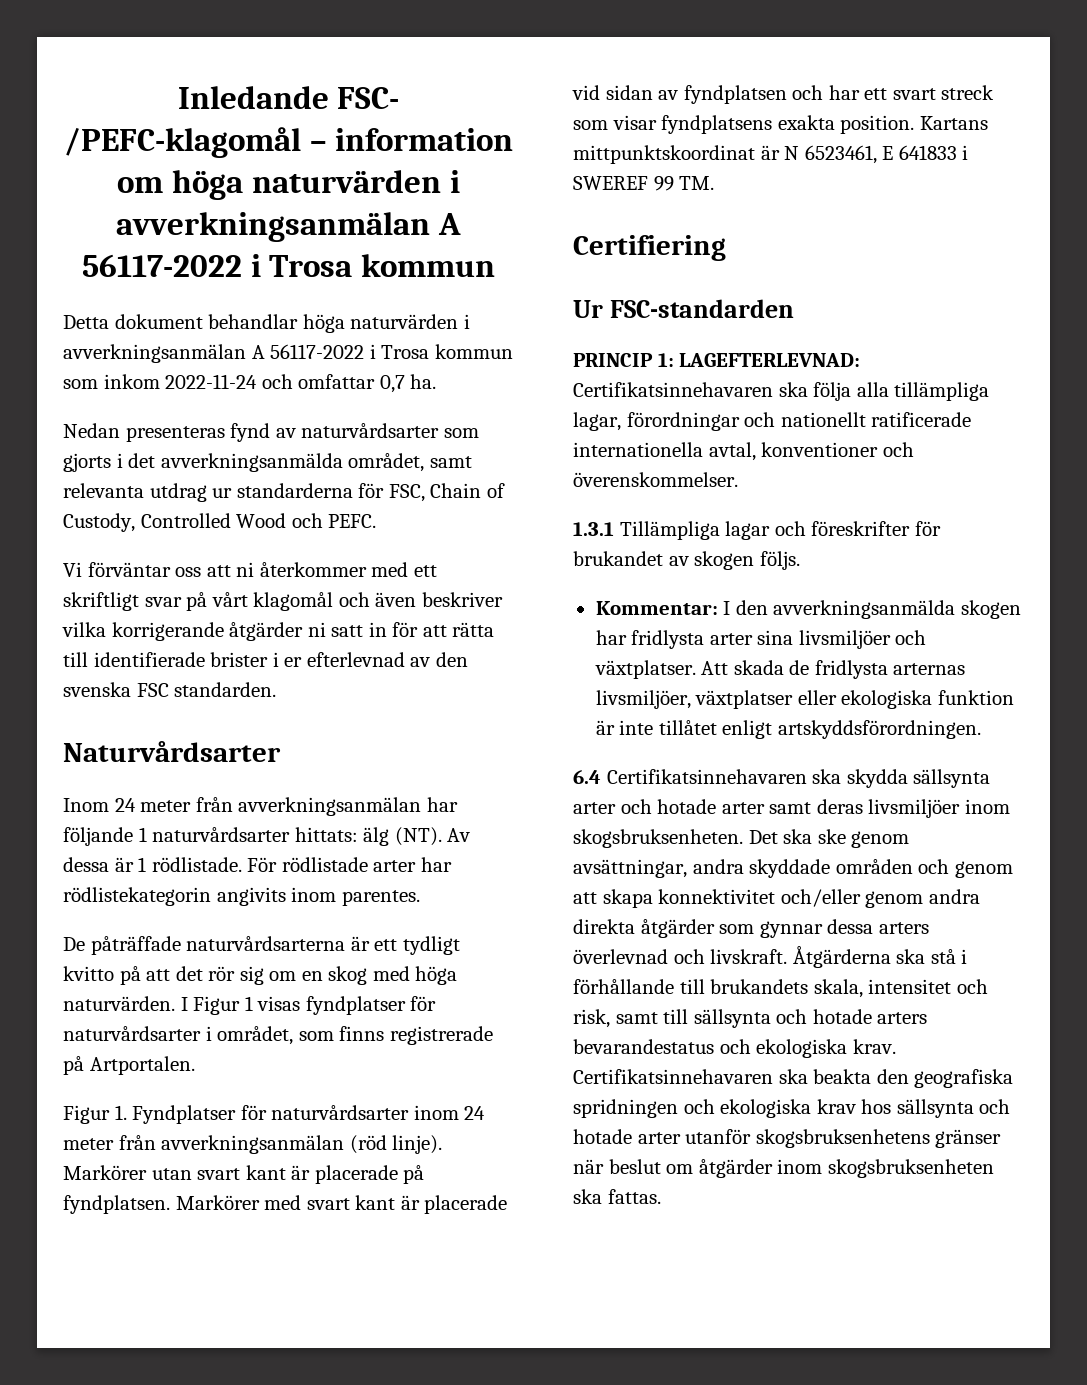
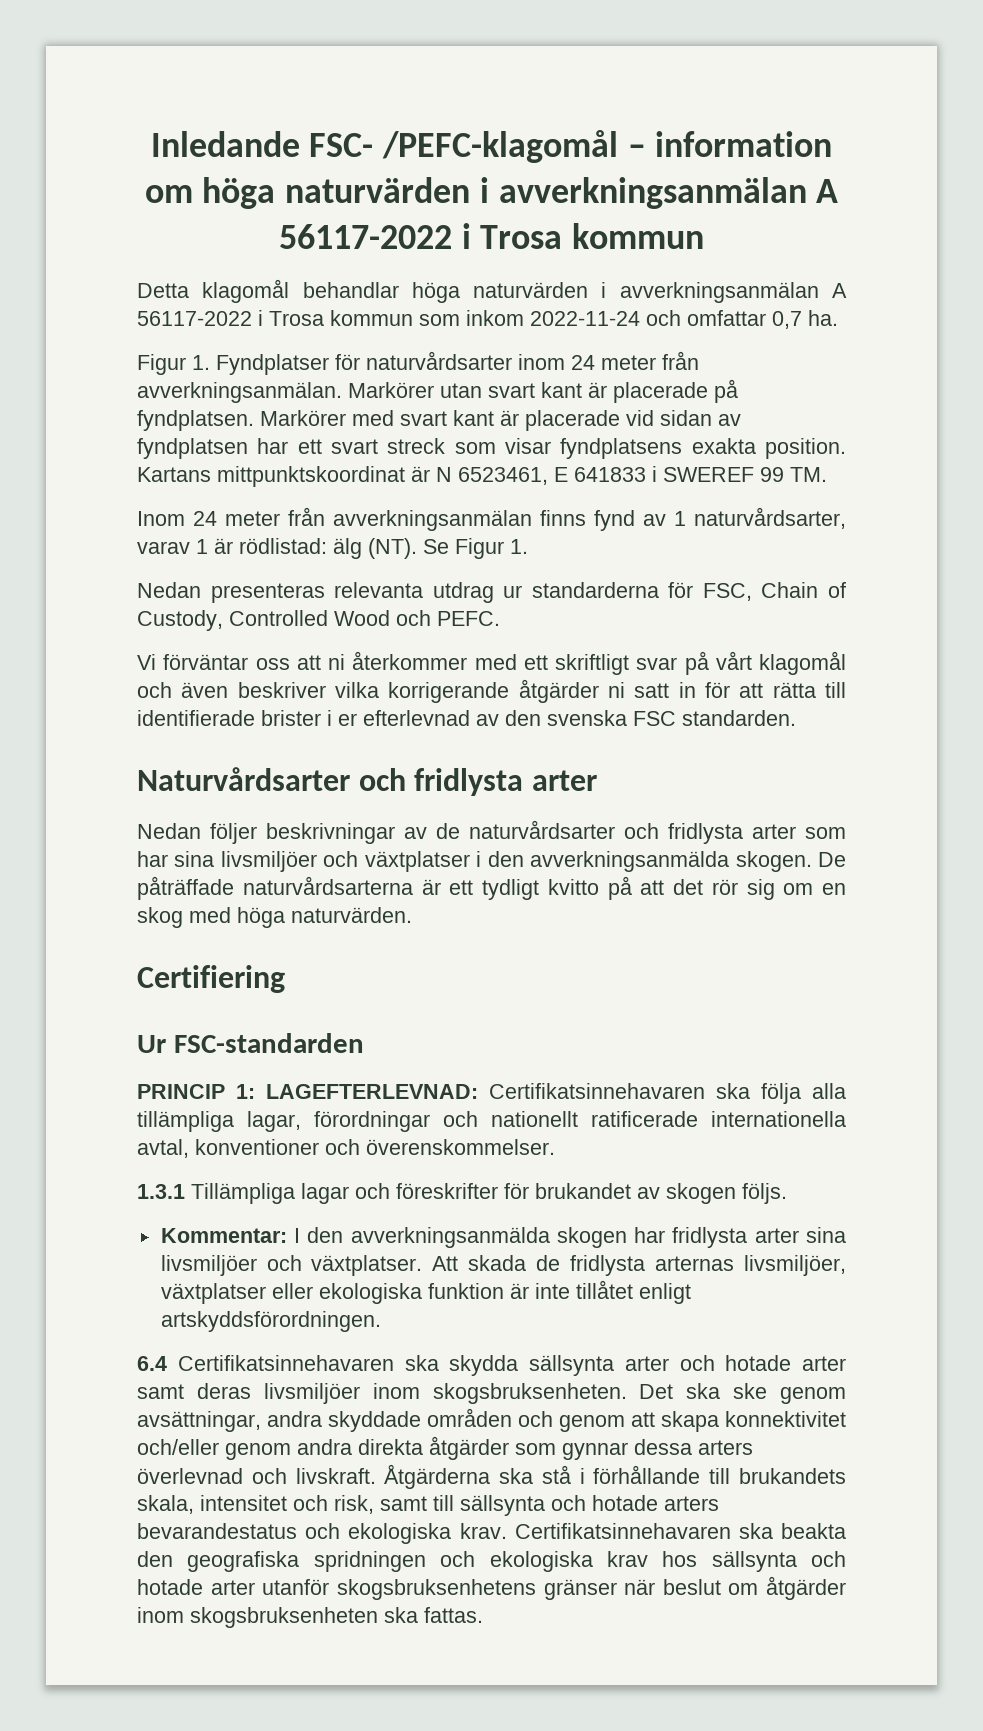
[114,314,203,329] dokument -> [202,279,290,303] klagomål
[63,423,479,442] [63,453,472,472] Nedan presenteras fynd av naturvårdsarter som gjorts i det avverkningsanmälda området, samt -> [137,351,699,375] [137,379,738,403] [137,410,741,431] [137,438,846,459] [137,466,827,487] [137,507,846,531] [137,538,528,559] [137,582,325,603] Figur 1. Fyndplatser för naturvårdsarter inom 24 meter från avverkningsanmälan. Markörer utan svart kant är placerade på fyndplatsen. Markörer med svart kant är placerade vid sidan av fyndplatsen har ett svart streck som visar fyndplatsens exakta position. Kartans mittpunktskoordinat är N 6523461, E 641833 i SWEREF 99 TM. // Inom 24 meter från avverkningsanmälan finns fynd av 1 naturvårdsarter, varav 1 är rödlistad: älg (NT). Se Figur 1. // Nedan presenteras
[63,797,458,816] [63,827,471,846] [63,857,452,872] [63,887,420,906] // Inom 24 meter från avverkningsanmälan har följande 1 naturvårdsarter hittats: älg (NT). Av dessa är 1 rödlistade. För rödlistade arter har rödlistekategorin angivits inom parentes. // -> [358,768,597,796] [137,820,846,844] [137,851,812,872] och fridlysta arter // Nedan följer beskrivningar av de naturvårdsarter och fridlysta arter som har sina livsmiljöer och växtplatser i den avverkningsanmälda skogen.
[180,996,437,1015] [63,1026,493,1045] [63,1056,195,1075] [63,1105,486,1124] [63,1135,443,1154] [63,1165,425,1184] [63,1195,508,1214] [572,85,995,104] [573,115,988,134] [573,145,969,164] [573,176,715,191] I Figur 1 visas fyndplatser för naturvårdsarter i området, som finns registrerade på Artportalen. // Figur 1. Fyndplatser för naturvårdsarter inom 24 meter från avverkningsanmälan (röd linje). Markörer utan svart kant är placerade på fyndplatsen. Markörer med svart kant är placerade vid sidan av fyndplatsen och har ett svart streck som visar fyndplatsens exakta position. Kartans mittpunktskoordinat är N 6523461, E 641833 i SWEREF 99 TM. -> (412, 915) none

